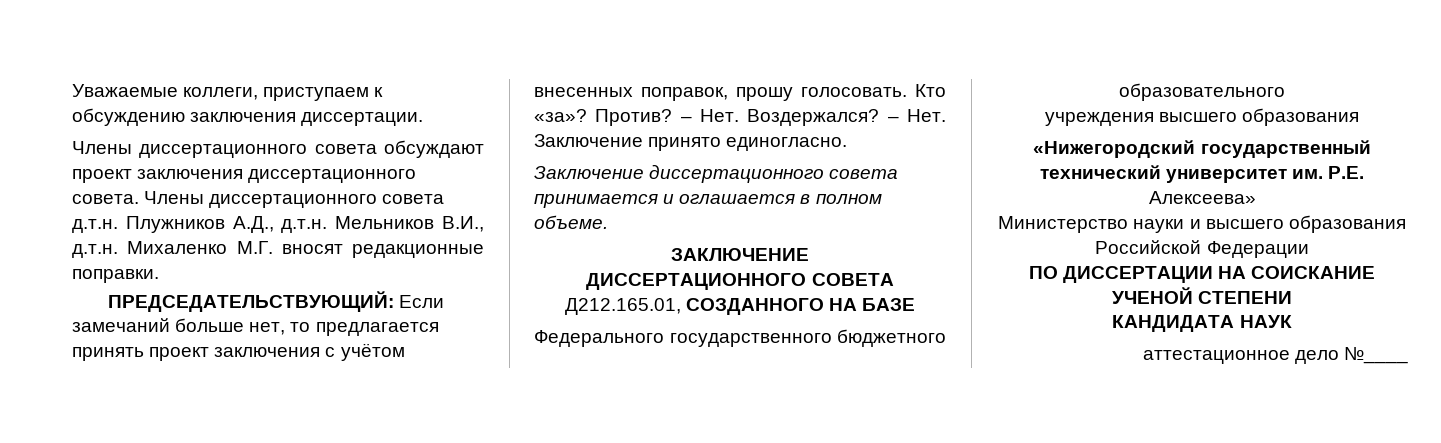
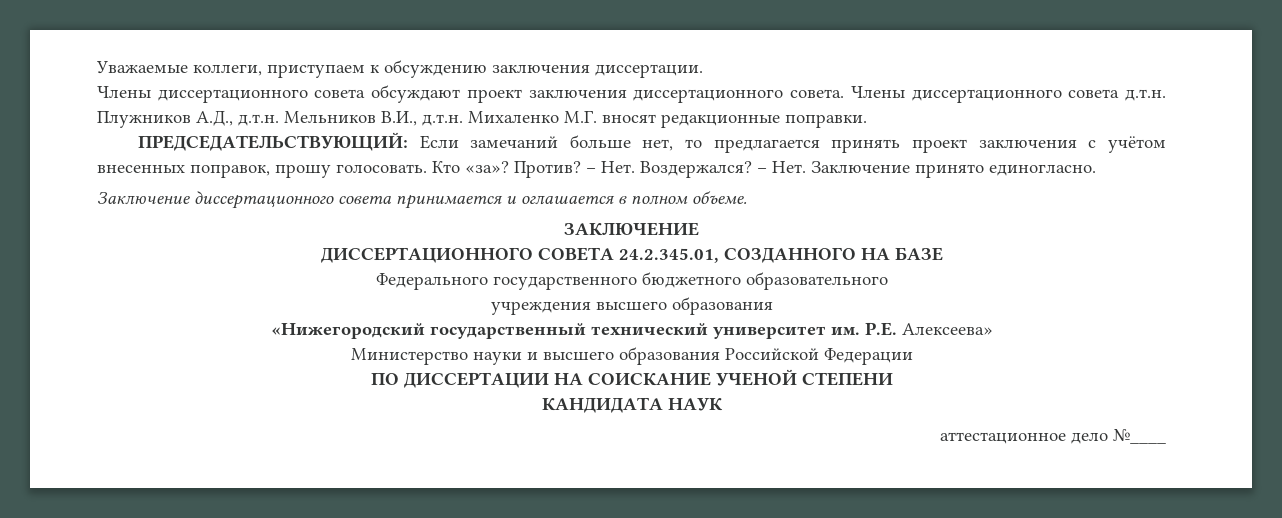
[564,298,681,315] Д212.165.01, -> [618,248,719,263] 24.2.345.01,

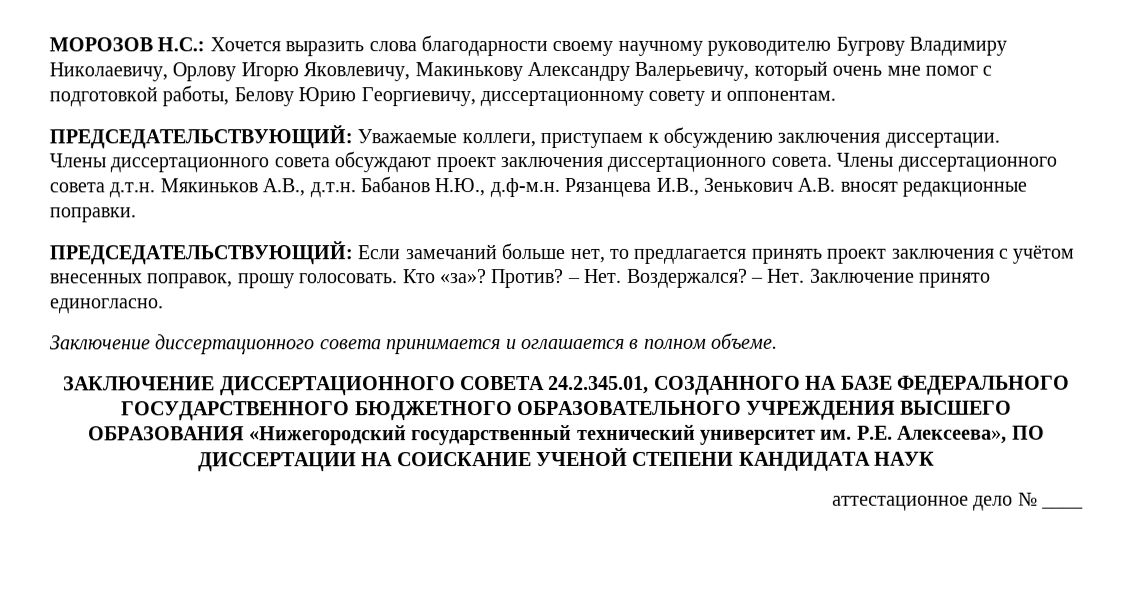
(96, 67) none -> [49,35,1007,57] [49,60,993,82] [49,85,837,107] [49,125,353,149] МОРОЗОВ Н.С.: Хочется выразить слова благодарности своему научному руководителю Бугрову Владимиру Николаевичу, Орлову Игорю Яковлевичу, Макинькову Александру Валерьевичу, который очень мне помог с подготовкой работы, Белову Юрию Георгиевичу, диссертационному совету и оппонентам. // ПРЕДСЕДАТЕЛЬСТВУЮЩИЙ:
[97,110,597,128] Плужников А.Д., д.т.н. Мельников В.И., д.т.н. Михаленко М.Г. -> [159,176,836,198] Мякиньков А.В., д.т.н. Бабанов Н.Ю., д.ф-м.н. Рязанцева И.В., Зенькович А.В.
(699, 229) // -> (216, 383) none
[375,272,888,290] [490,297,773,315] // Федерального государственного бюджетного образовательного // учреждения высшего образования // -> [896,375,1070,395] [121,400,1012,421] [88,426,246,441] ФЕДЕРАЛЬНОГО ГОСУДАРСТВЕННОГО БЮДЖЕТНОГО ОБРАЗОВАТЕЛЬНОГО УЧРЕЖДЕНИЯ ВЫСШЕГО ОБРАЗОВАНИЯ
[901,323,993,335] [350,347,913,365] Алексеева» // Министерство науки и высшего образования Российской Федерации // -> [897,425,1008,444] Алексеева»,
(893, 379) // -> (735, 458) none
[1113,429,1166,444] №____ -> [1017,492,1084,509] № ____

